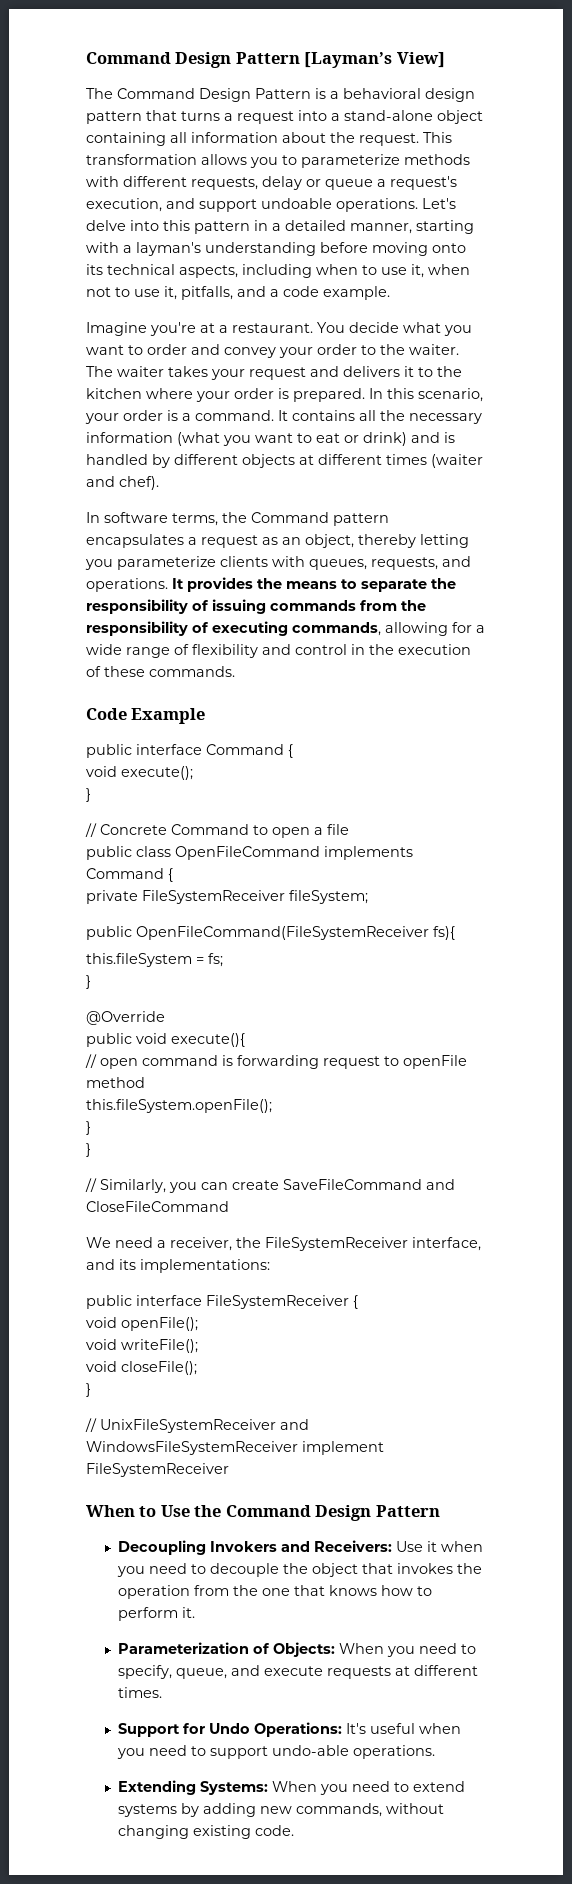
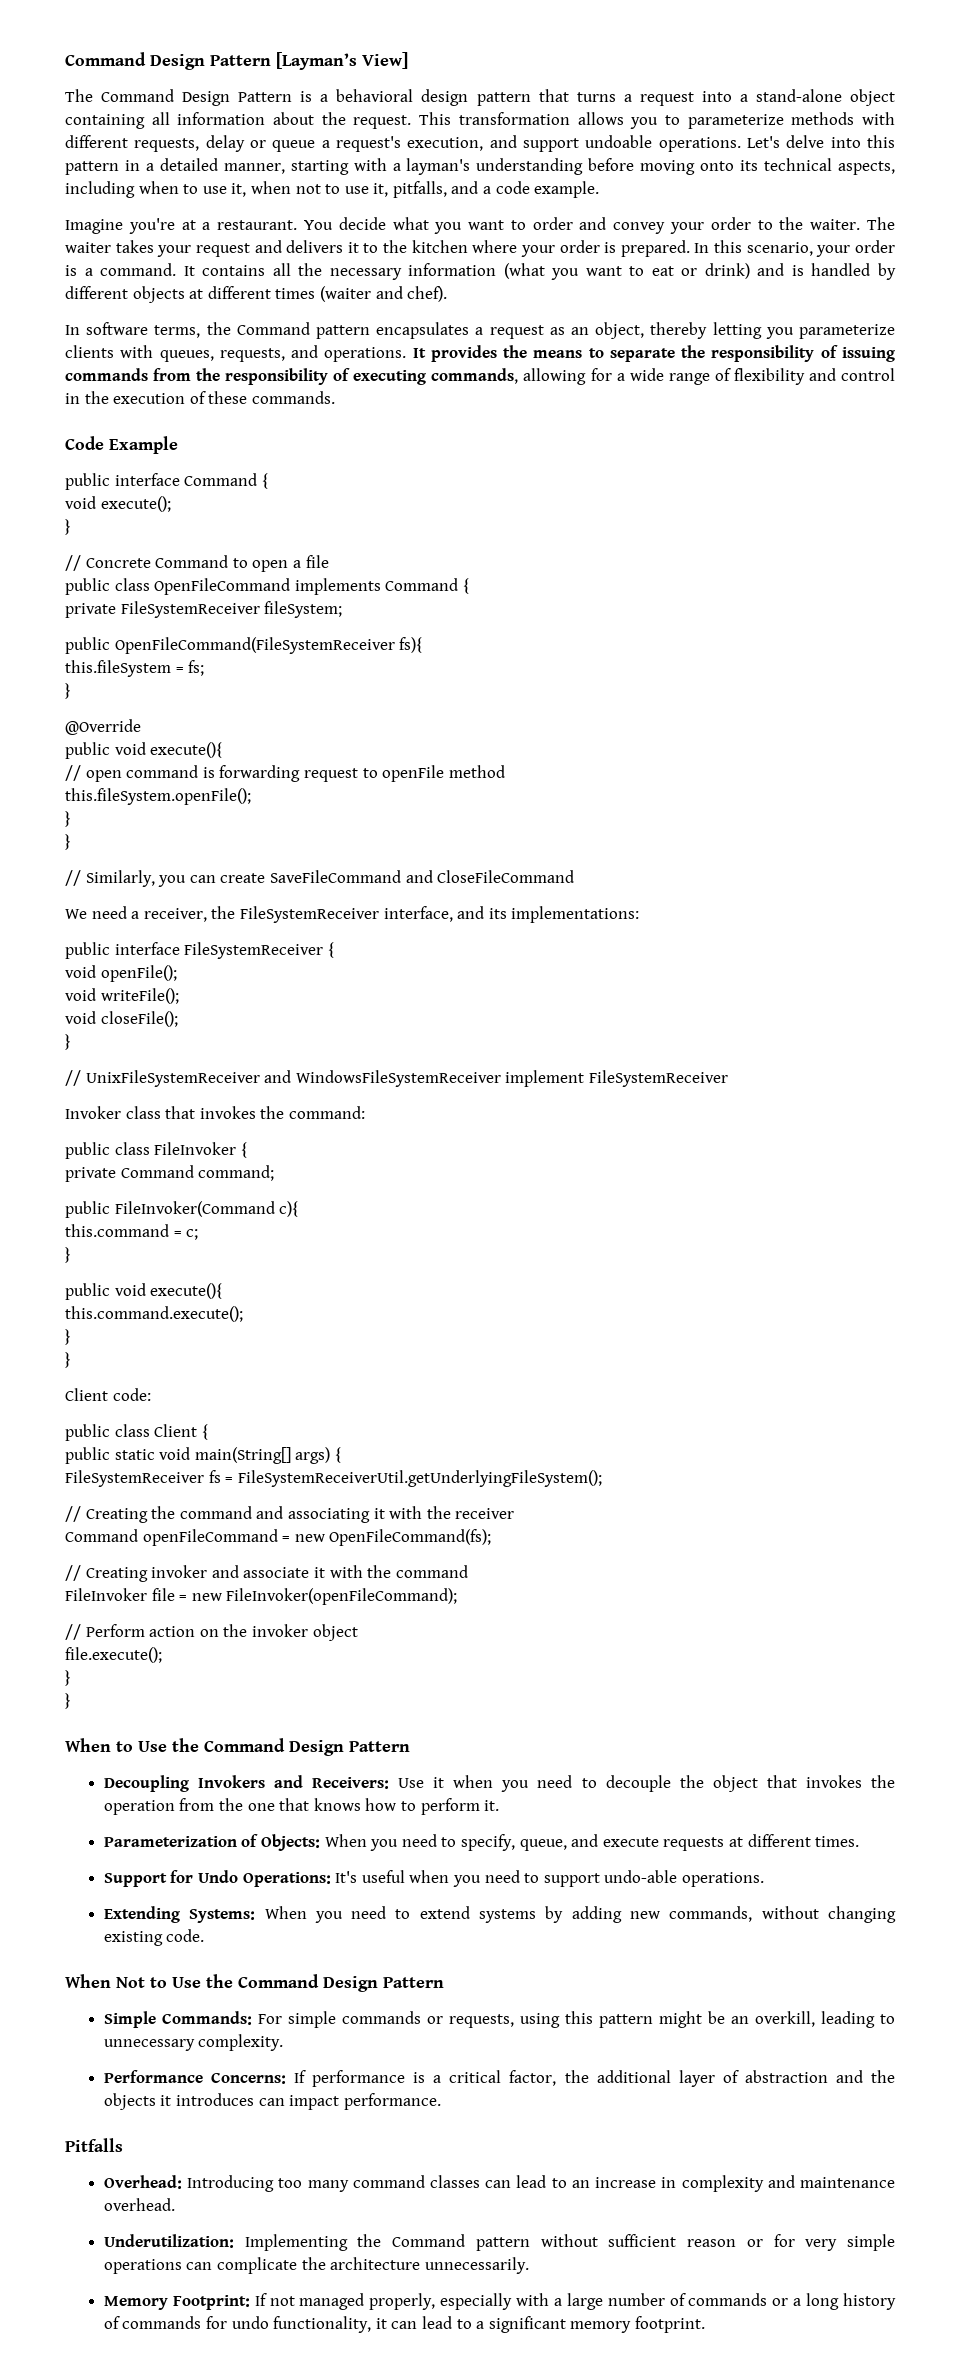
(229, 1470) none -> [65,1106,365,1119] [65,1142,247,1159] [65,1165,275,1182] [65,1201,299,1218] [65,1224,199,1240] [65,1247,71,1263] [65,1283,223,1300] [65,1306,243,1322] [65,1329,71,1345] [65,1352,71,1368] [65,1388,151,1401] [65,1424,208,1441] [65,1447,341,1464] [65,1470,602,1487] [65,1506,515,1523] [65,1529,492,1546] [65,1565,468,1582] [65,1588,458,1605] [65,1624,358,1641] [65,1647,162,1663] [65,1670,71,1686] [65,1693,71,1709] // Invoker class that invokes the command: // public class FileInvoker { // private Command command; // public FileInvoker(Command c){ // this.command = c; // } // public void execute(){ // this.command.execute(); // } // } // Client code: // public class Client { // public static void main(String[] args) { // FileSystemReceiver fs = FileSystemReceiverUtil.getUnderlyingFileSystem(); // // Creating the command and associating it with the receiver // Command openFileCommand = new OpenFileCommand(fs); // // Creating invoker and associate it with the command // FileInvoker file = new FileInvoker(openFileCommand); // // Perform action on the invoker object // file.execute(); // } // }
(295, 1830) none -> [65,1974,444,1992] [103,2011,896,2028] [103,2034,284,2051] [103,2070,895,2087] [103,2093,441,2110] [65,2138,123,2152] [103,2175,895,2192] [103,2198,175,2211] [103,2234,895,2251] [103,2257,529,2274] [103,2293,897,2310] [103,2316,705,2333] // When Not to Use the Command Design Pattern // Simple Commands: For simple commands or requests, using this pattern might be an overkill, leading to unnecessary complexity. // Performance Concerns: If performance is a critical factor, the additional layer of abstraction and the objects it introduces can impact performance. // Pitfalls // Overhead: Introducing too many command classes can lead to an increase in complexity and maintenance overhead. // Underutilization: Implementing the Command pattern without sufficient reason or for very simple operations can complicate the architecture unnecessarily. // Memory Footprint: If not managed properly, especially with a large number of commands or a long history of commands for undo functionality, it can lead to a significant memory footprint.

